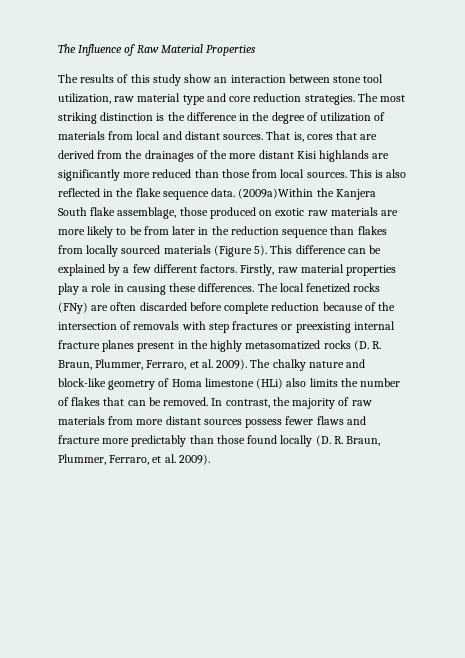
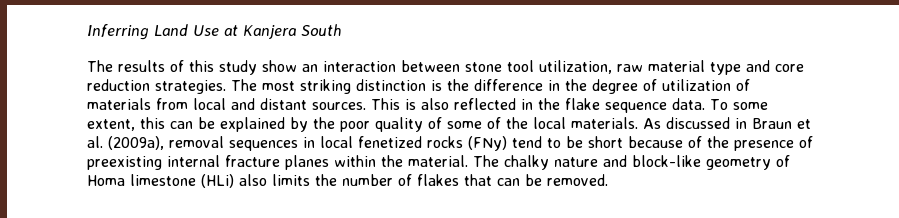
[58,44,257,56] The Influence of Raw Material Properties -> [87,24,341,40] Inferring Land Use at Kanjera South
[266,131,378,142] [58,150,390,162] [58,169,347,181] That is, cores that are derived from the drainages of the more distant Kisi highlands are significantly more reduced than those from local sources. -> (366, 106) none
[238,188,376,200] [58,207,399,219] [58,226,387,238] [58,245,382,257] [58,264,397,276] [58,283,381,295] [58,302,396,314] [58,321,395,333] [58,340,382,352] [58,359,248,370] (2009a)Within the Kanjera South flake assemblage, those produced on exotic raw materials are more likely to be from later in the reduction sequence than flakes from locally sourced materials (Figure 5). This difference can be explained by a few different factors. Firstly, raw material properties play a role in causing these differences. The local fenetized rocks (FNy) are often discarded before complete reduction because of the intersection of removals with step fractures or preexisting internal fracture planes present in the highly metasomatized rocks (D. R. Braun, Plummer, Ferraro, et al. 2009). -> [710,99,768,110] [87,117,811,132] [87,136,813,151] [87,155,468,170] To some extent, this can be explained by the poor quality of some of the local materials. As discussed in Braun et al. (2009a), removal sequences in local fenetized rocks (FNy) tend to be short because of the presence of preexisting internal fracture planes within the material.
[211,397,372,409] [58,416,366,428] [58,435,381,447] [58,454,210,465] In contrast, the majority of raw materials from more distant sources possess fewer flaws and fracture more predictably than those found locally (D. R. Braun, Plummer, Ferraro, et al. 2009). -> (608, 180) none

